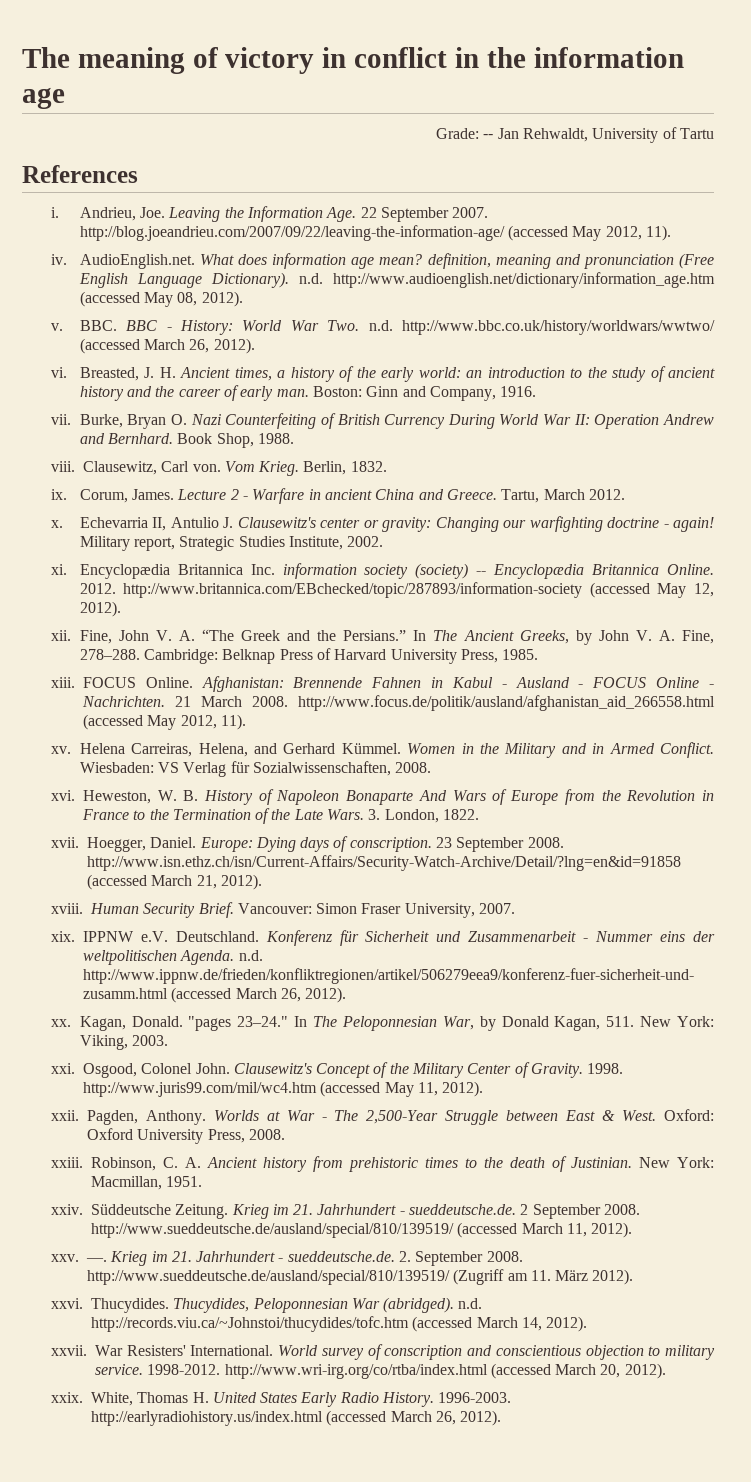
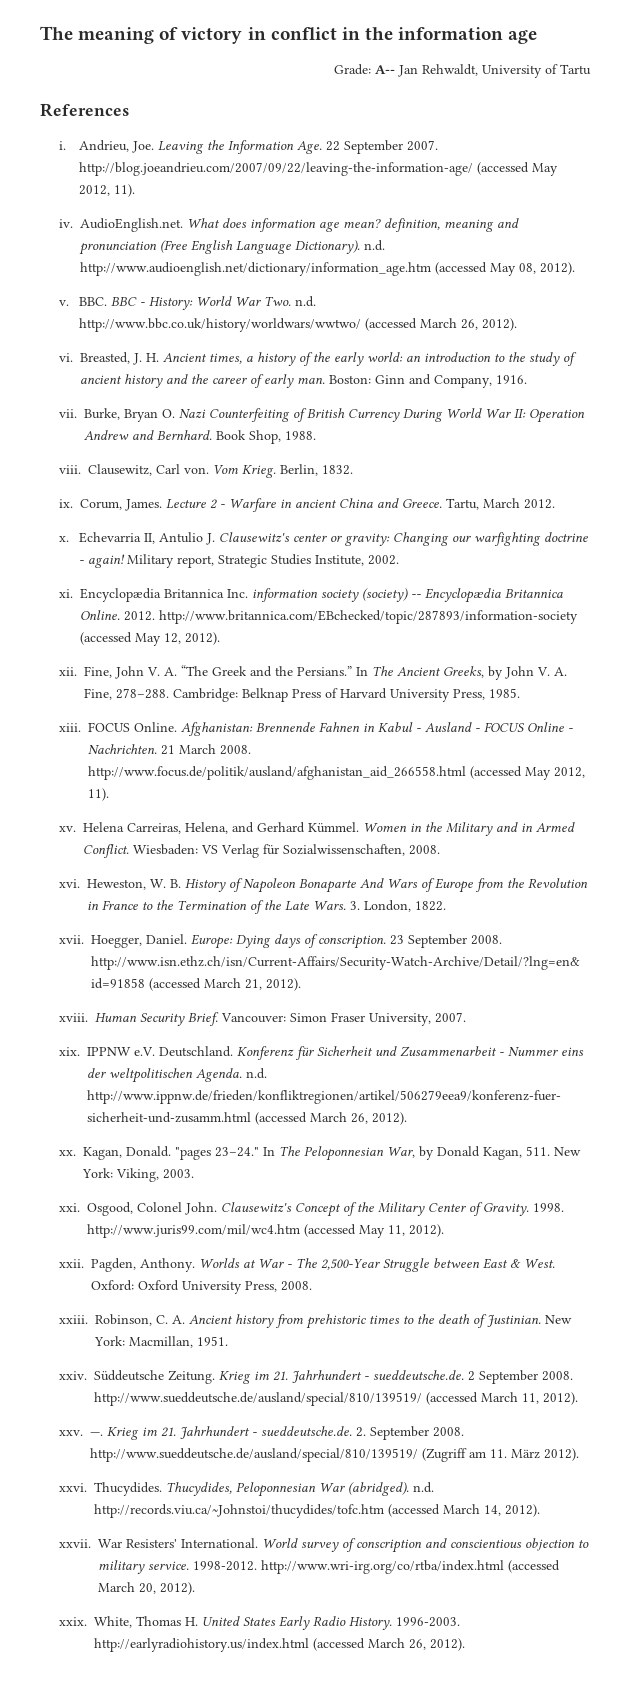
[483,134,494,139] -- -> [375,65,395,74] A--

